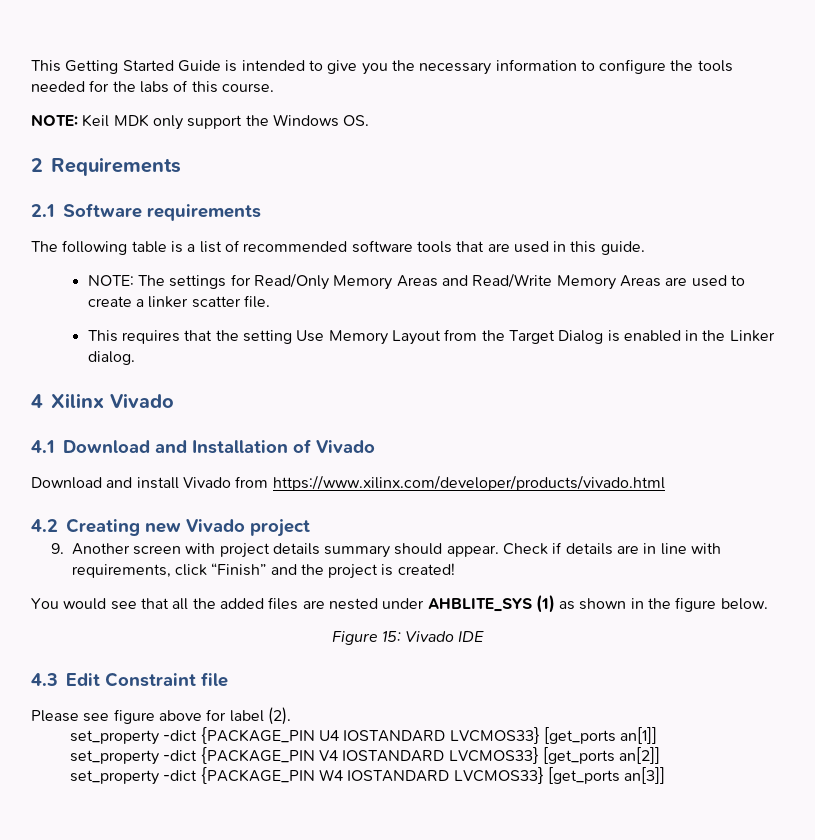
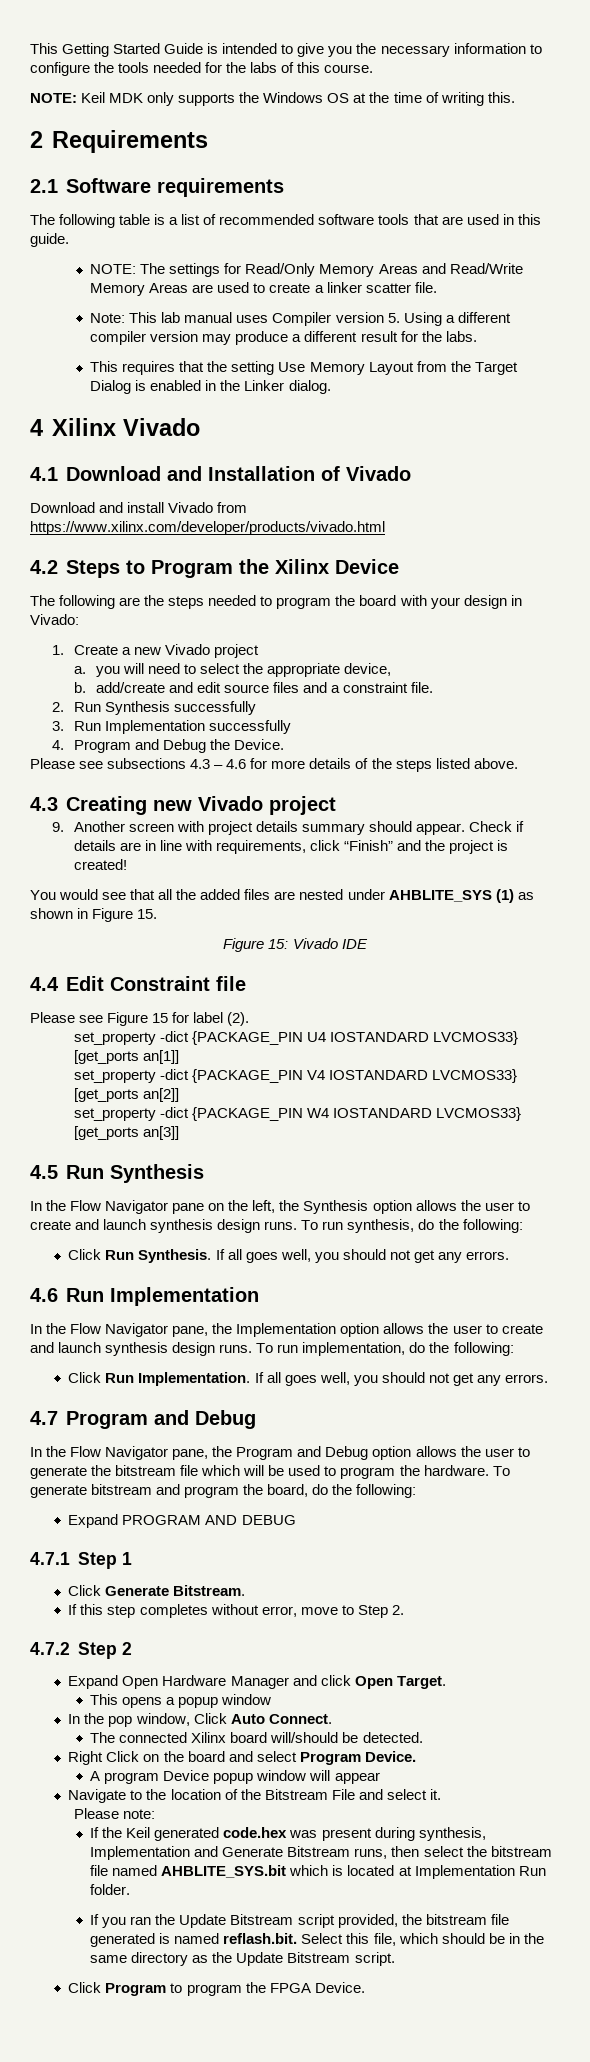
[187,115,243,129] support -> [178,93,236,106] supports
[343,115,370,126] OS. -> [327,92,515,106] OS at the time of writing this.
(270, 301) none -> [90,312,511,326] [90,331,477,345] // Note: This lab manual uses Compiler version 5. Using a different compiler version may produce a different result for the labs.
(58, 525) none -> [65,559,399,578] [30,595,522,609] [30,614,79,625] [51,644,259,658] [73,663,391,677] [73,682,434,693] [51,701,256,715] [51,720,291,734] [51,739,284,753] [30,758,518,772] [30,797,58,811] Steps to Program the Xilinx Device // The following are the steps needed to program the board with your design in Vivado: // 1. Create a new Vivado project // a. you will need to select the appropriate device, // b. add/create and edit source files and a constraint file. // 2. Run Synthesis successfully // 3. Run Implementation successfully // 4. Program and Debug the Device. // Please see subsections 4.3 – 4.6 for more details of the steps listed above. // 4.3
[648,597,768,612] the figure below. -> [92,908,158,922] Figure 15.
[31,673,58,686] 4.3 -> [30,977,59,991] 4.4
[113,709,202,724] figure above -> [107,1012,169,1026] Figure 15
(666, 775) none -> [30,1164,204,1183] [30,1200,530,1214] [30,1219,523,1233] [68,1249,509,1263] [30,1287,259,1306] [30,1323,543,1337] [30,1342,514,1356] [68,1372,548,1386] [30,1410,256,1429] [30,1446,530,1460] [30,1465,510,1479] [30,1484,417,1498] [68,1514,296,1528] [30,1552,132,1569] [68,1585,246,1596] [68,1604,404,1618] [30,1642,132,1659] [68,1675,446,1689] [90,1694,272,1708] [68,1713,332,1727] [90,1732,423,1743] [68,1751,416,1765] [90,1770,380,1784] [68,1789,441,1803] [73,1808,155,1819] [90,1827,486,1841] [90,1846,552,1860] [90,1865,546,1879] [90,1884,131,1895] [90,1914,509,1928] [90,1933,544,1947] [90,1952,395,1966] [68,1982,365,1996] // 4.5 Run Synthesis // In the Flow Navigator pane on the left, the Synthesis option allows the user to create and launch synthesis design runs. To run synthesis, do the following: // Click Run Synthesis. If all goes well, you should not get any errors. // 4.6 Run Implementation // In the Flow Navigator pane, the Implementation option allows the user to create and launch synthesis design runs. To run implementation, do the following: // Click Run Implementation. If all goes well, you should not get any errors. // 4.7 Program and Debug // In the Flow Navigator pane, the Program and Debug option allows the user to generate the bitstream file which will be used to program the hardware. To generate bitstream and program the board, do the following: // Expand PROGRAM AND DEBUG // 4.7.1 Step 1 // Click Generate Bitstream. // If this step completes without error, move to Step 2. // 4.7.2 Step 2 // Expand Open Hardware Manager and click Open Target. // This opens a popup window // In the pop window, Click Auto Connect. // The connected Xilinx board will/should be detected. // Right Click on the board and select Program Device. // A program Device popup window will appear // Navigate to the location of the Bitstream File and select it. // Please note: // If the Keil generated code.hex was present during synthesis, Implementation and Generate Bitstream runs, then select the bitstream file named AHBLITE_SYS.bit which is located at Implementation Run folder. // If you ran the Update Bitstream script provided, the bitstream file generated is named reflash.bit. Select this file, which should be in the same directory as the Update Bitstream script. // Click Program to program the FPGA Device.

